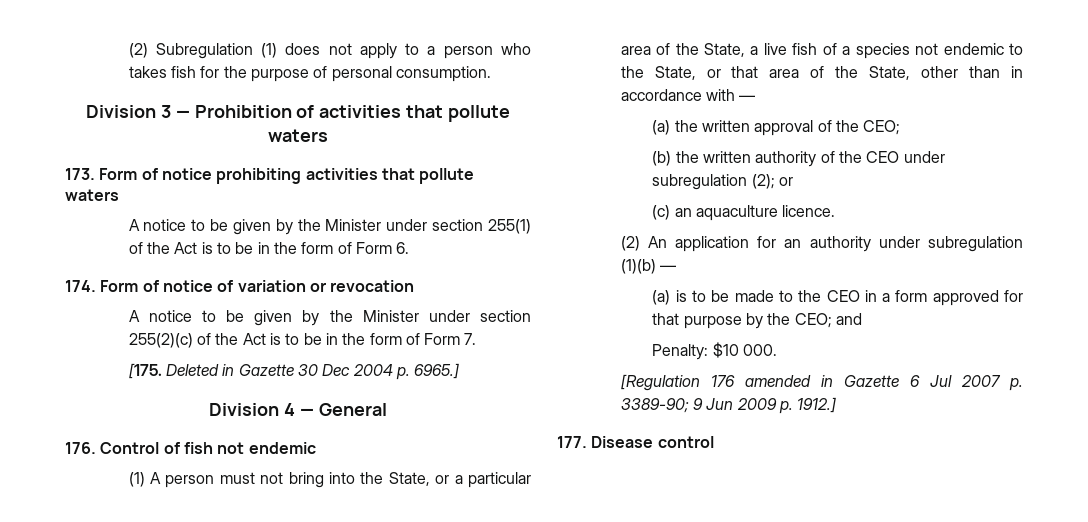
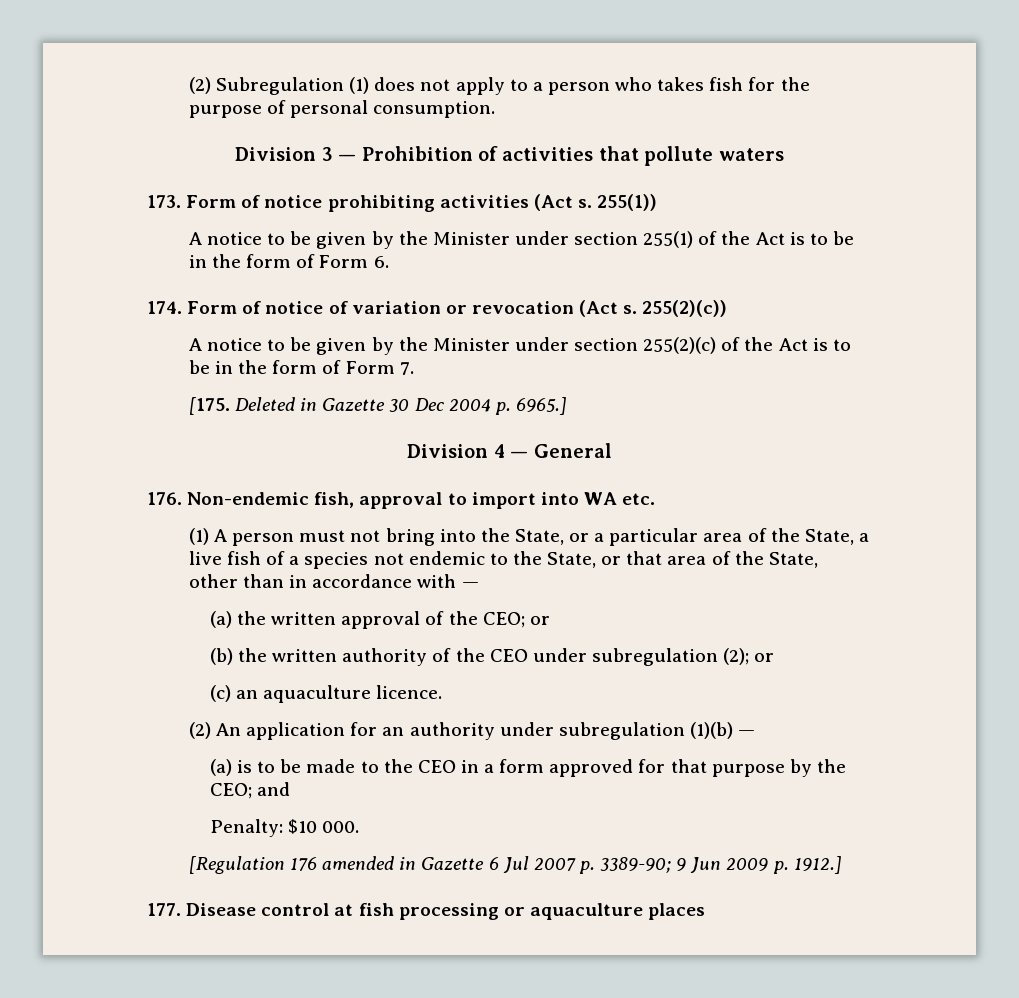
[381,168,475,184] [65,189,119,201] that pollute waters -> [533,194,658,211] (Act s. 255(1))
(415, 286) none -> [579,300,728,317] (Act s. 255(2)(c))
[100,442,316,454] Control of fish not endemic -> [187,492,656,509] Non-endemic fish, approval to import into WA etc.
(901, 127) none -> [529,616,550,625] or
(714, 442) none -> [334,903,706,920] at fish processing or aquaculture places

